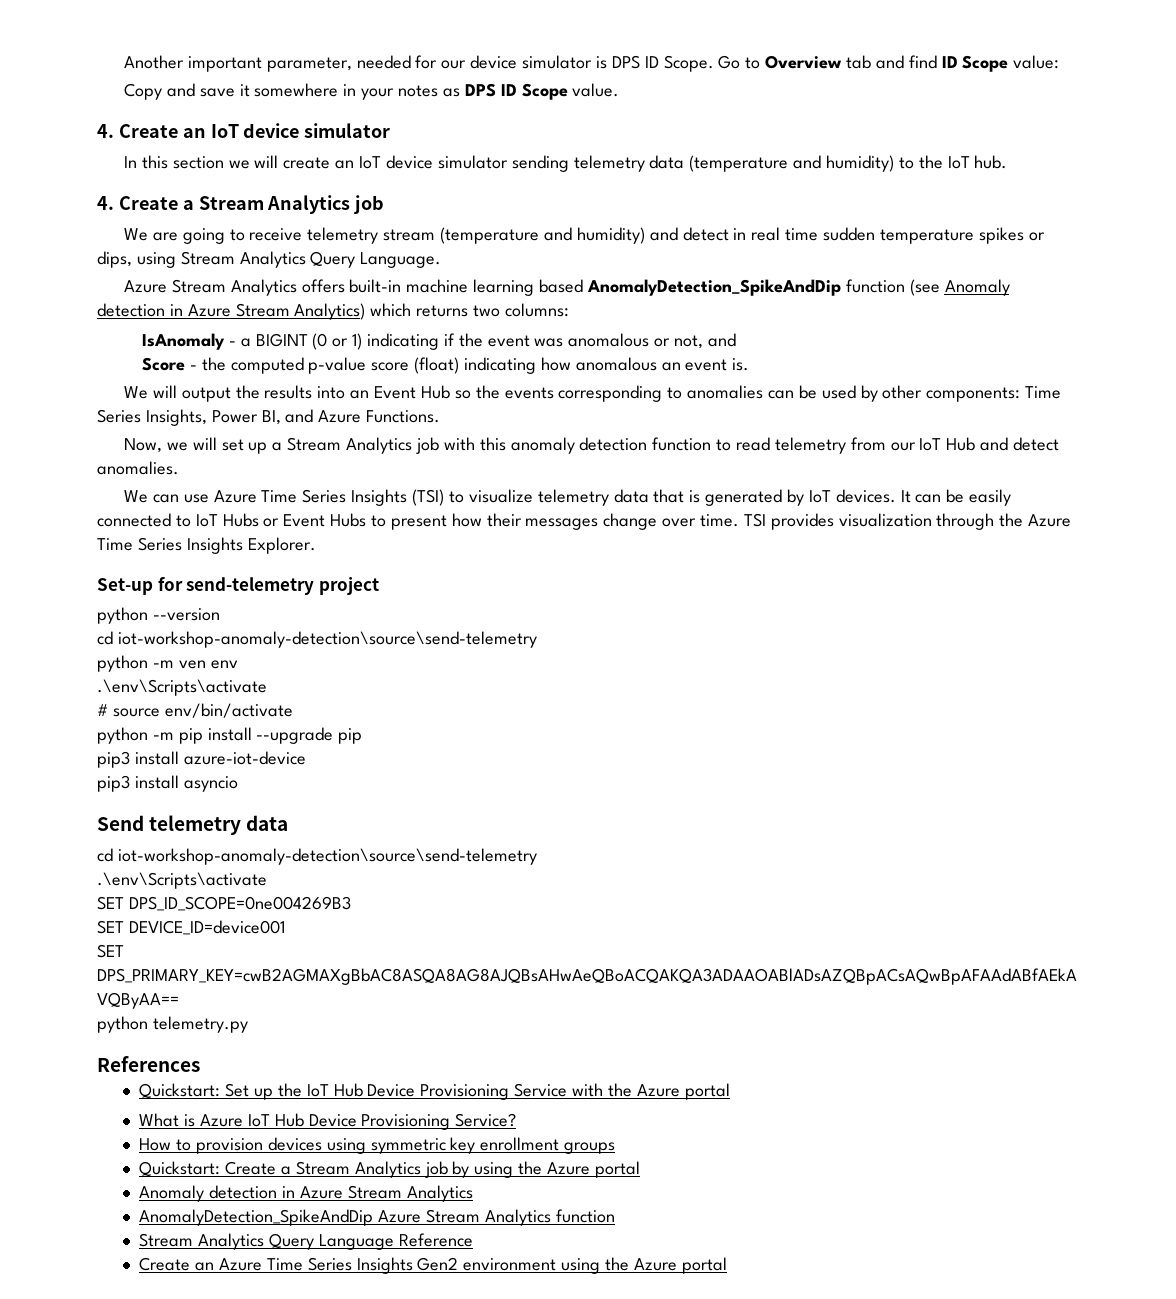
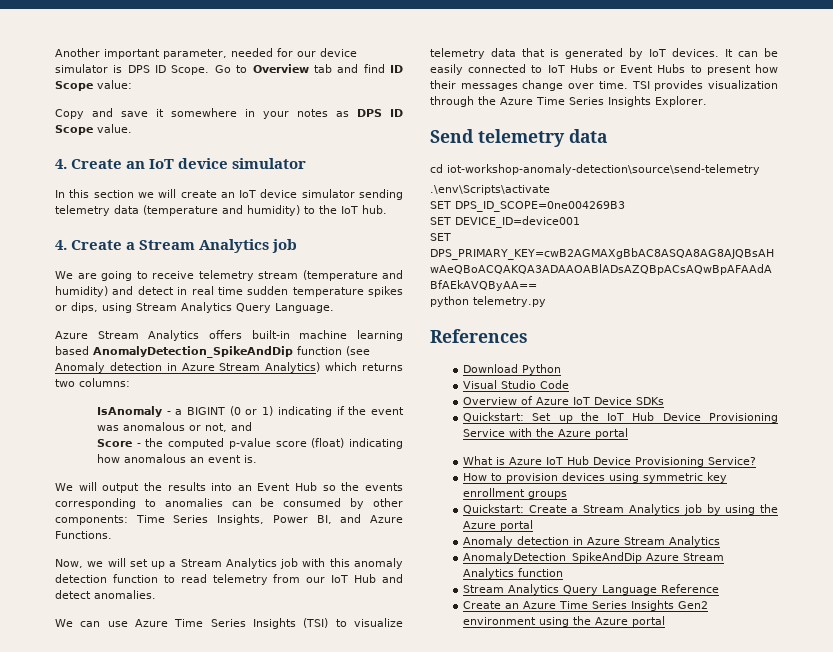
[821,385,856,399] used -> [283,498,342,507] consumed
[97,577,379,595] [97,607,220,624] [97,631,537,648] [97,655,238,672] [97,679,267,696] [97,703,293,718] [97,727,363,744] [97,751,306,768] [97,775,238,792] // Set-up for send-telemetry project // python --version // cd iot-workshop-anomaly-detection\source\send-telemetry // python -m ven env // .\env\Scripts\activate // # source env/bin/activate // python -m pip install --upgrade pip // pip3 install azure-iot-device // pip3 install asyncio -> (707, 101) none
(200, 1064) none -> [462,364,561,375] [462,380,569,389] [462,396,664,405] // Download Python // Visual Studio Code // Overview of Azure IoT Device SDKs

